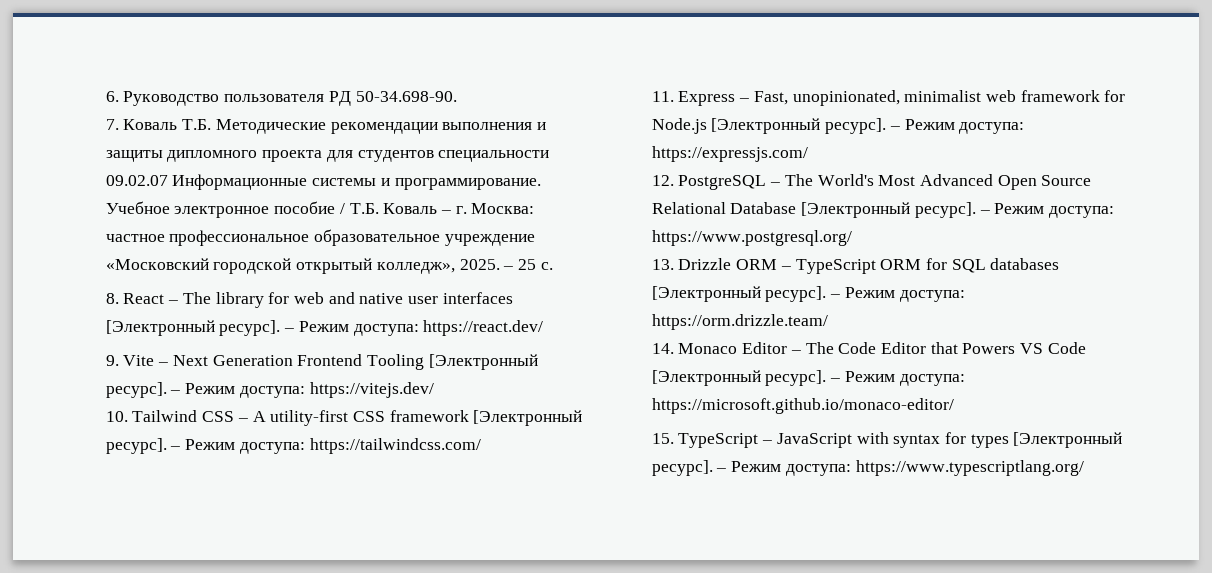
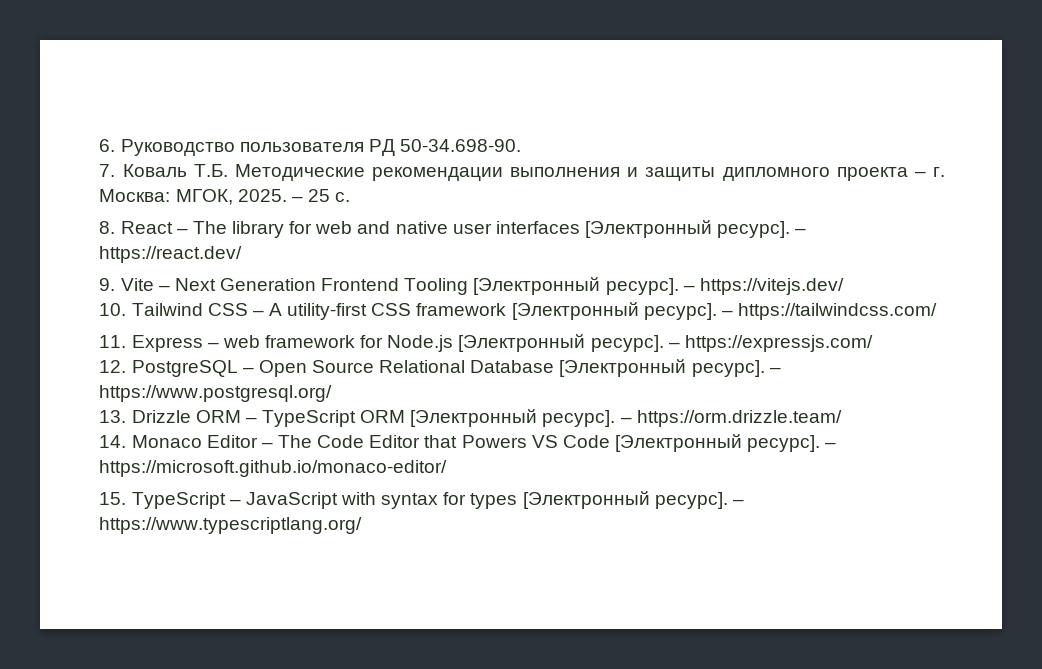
[326,150,550,162] [105,174,541,190] [105,201,535,218] [105,229,535,246] [105,258,455,274] для студентов специальности 09.02.07 Информационные системы и программирование. Учебное электронное пособие / Т.Б. Коваль – г. Москва: частное профессиональное образовательное учреждение «Московский городской открытый колледж», -> [914,167,946,177] [99,189,233,205] – г. Москва: МГОК,
[298,321,419,336] Режим доступа: -> (807, 231) none
[185,383,305,398] Режим доступа: -> (695, 288) none
[185,439,305,454] Режим доступа: -> (733, 313) none
[753,90,982,106] Fast, unopinionated, minimalist -> (219, 345) none
[904,119,1025,134] Режим доступа: -> (680, 345) none
[784,174,993,186] The World's Most Advanced -> (254, 370) none
[994,203,1114,218] Режим доступа: -> (781, 370) none
[925,258,1060,273] [651,286,965,302] for SQL databases [Электронный ресурс]. – Режим доступа: -> [410,409,632,427] [Электронный ресурс]. –
[844,371,965,386] Режим доступа: -> (837, 445) none
[731,461,851,476] Режим доступа: -> (744, 502) none

